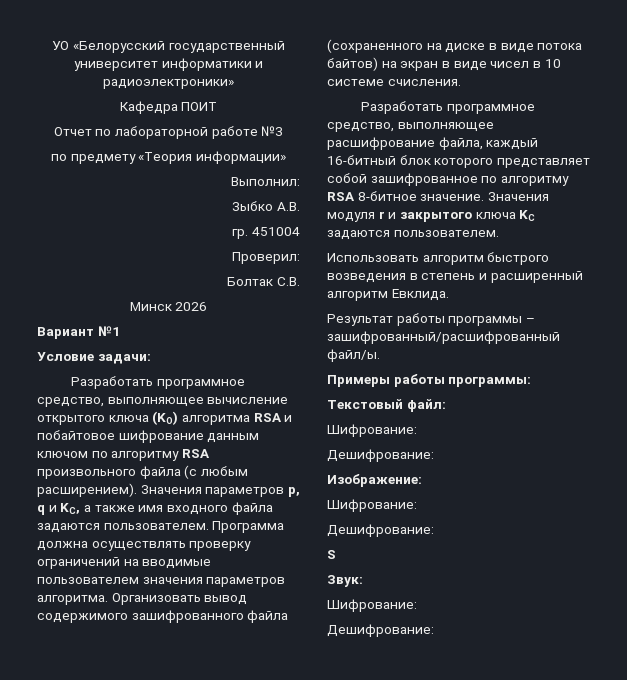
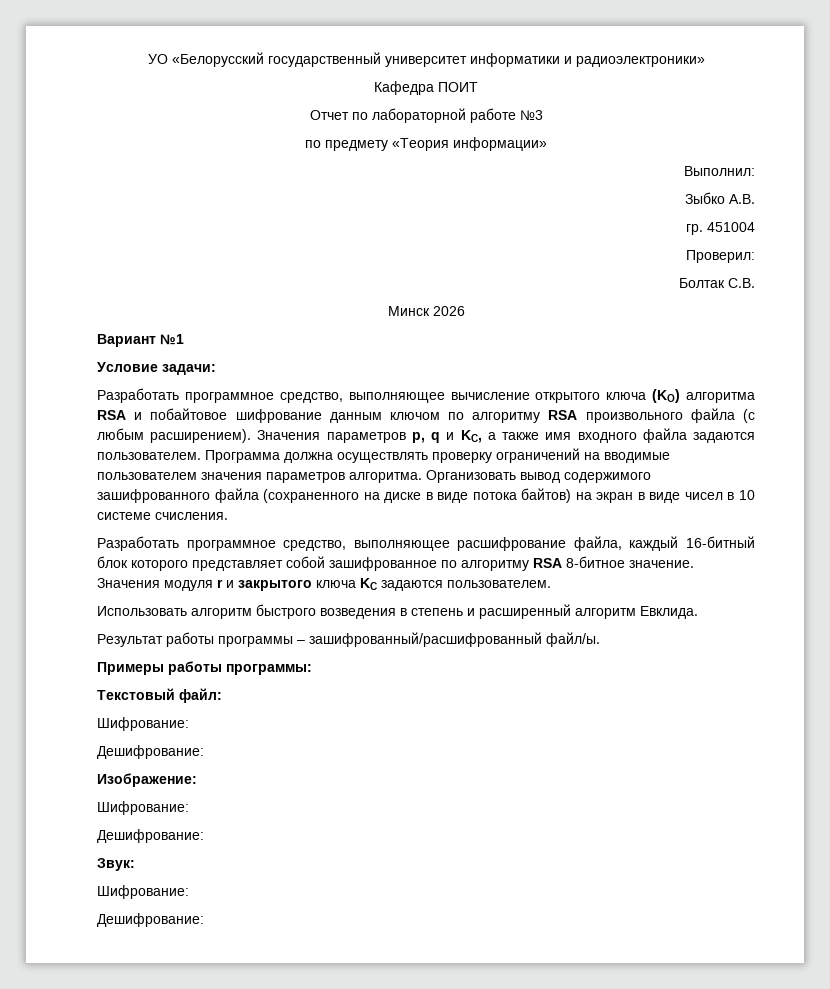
[327,550,336,559] // S -> (204, 836) none

